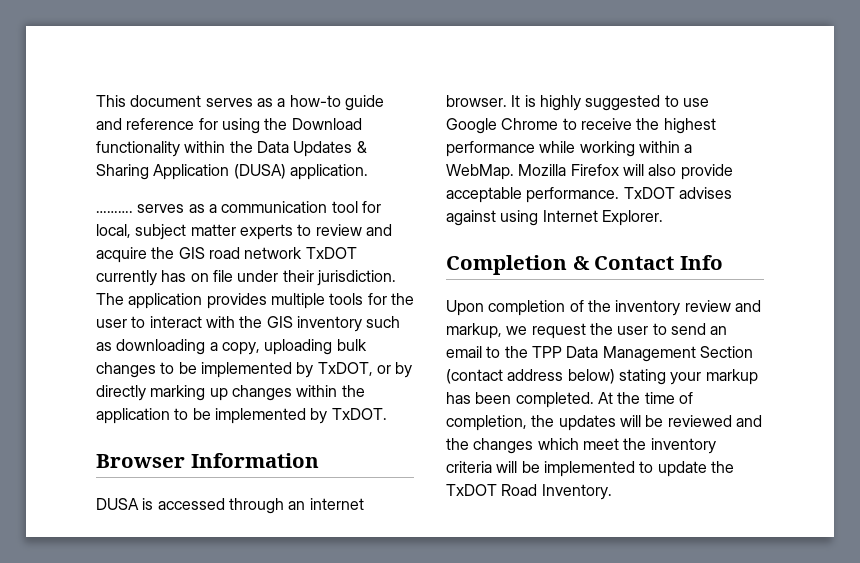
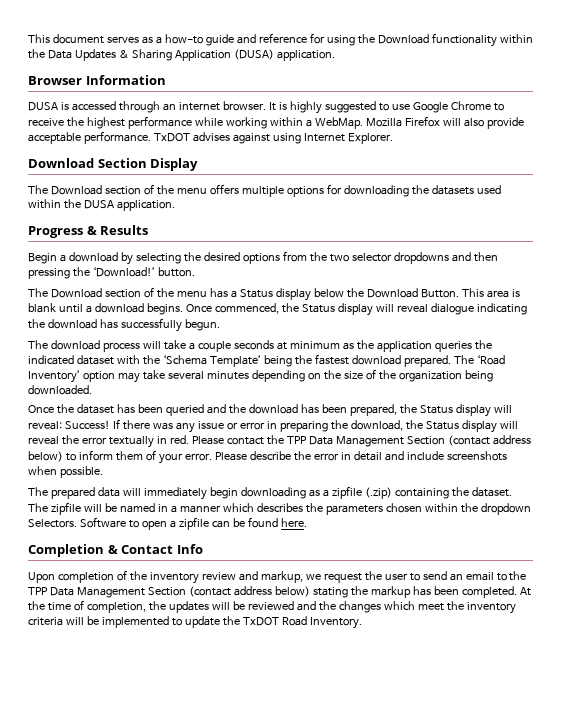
[96,201,381,213] [96,224,392,240] [96,247,357,263] [96,270,396,286] [96,293,414,309] [96,316,401,332] [96,339,367,355] [96,362,413,378] [96,385,365,401] [96,408,387,424] // ………. serves as a communication tool for local, subject matter experts to review and acquire the GIS road network TxDOT currently has on file under their jurisdiction. The application provides multiple tools for the user to interact with the GIS inventory such as downloading a copy, uploading bulk changes to be implemented by TxDOT, or by directly marking up changes within the application to be implemented by TxDOT. -> (335, 55) none
(663, 218) none -> [28,158,199,171] [28,184,501,197] [28,199,175,211] [28,225,149,238] [28,251,498,265] [28,267,195,279] [28,287,520,301] [28,303,527,316] [28,318,220,332] [28,340,492,352] [28,354,505,367] [28,369,493,383] [28,385,92,395] [28,404,512,417] [28,419,518,433] [28,435,531,448] [28,450,507,464] [28,466,103,478] [28,486,512,500] [28,502,531,515] [28,517,307,530] // Download Section Display // The Download section of the menu offers multiple options for downloading the datasets used within the DUSA application. // Progress & Results // Begin a download by selecting the desired options from the two selector dropdowns and then pressing the ‘Download!’ button. // The Download section of the menu has a Status display below the Download Button. This area is blank until a download begins. Once commenced, the Status display will reveal dialogue indicating the download has successfully begun. // The download process will take a couple seconds at minimum as the application queries the indicated dataset with the ‘Schema Template’ being the fastest download prepared. The ‘Road Inventory’ option may take several minutes depending on the size of the organization being downloaded. // Once the dataset has been queried and the download has been prepared, the Status display will reveal: Success! If there was any issue or error in preparing the download, the Status display will reveal the error textually in red. Please contact the TPP Data Management Section (contact address below) to inform them of your error. Please describe the error in detail and include screenshots when possible. // The prepared data will immediately begin downloading as a zipfile (.zip) containing the dataset. The zipfile will be named in a manner which describes the parameters chosen within the dropdown Selectors. Software to open a zipfile can be found here.
[670,372,702,385] your -> [350,586,368,596] the

